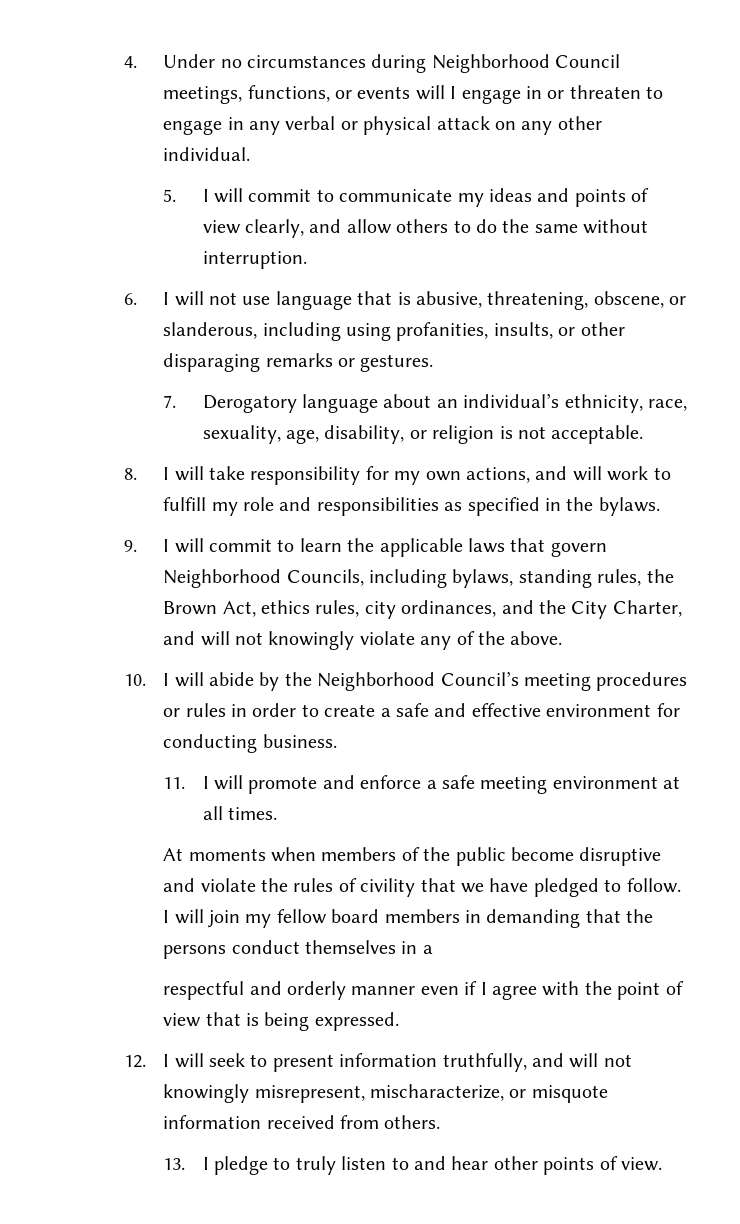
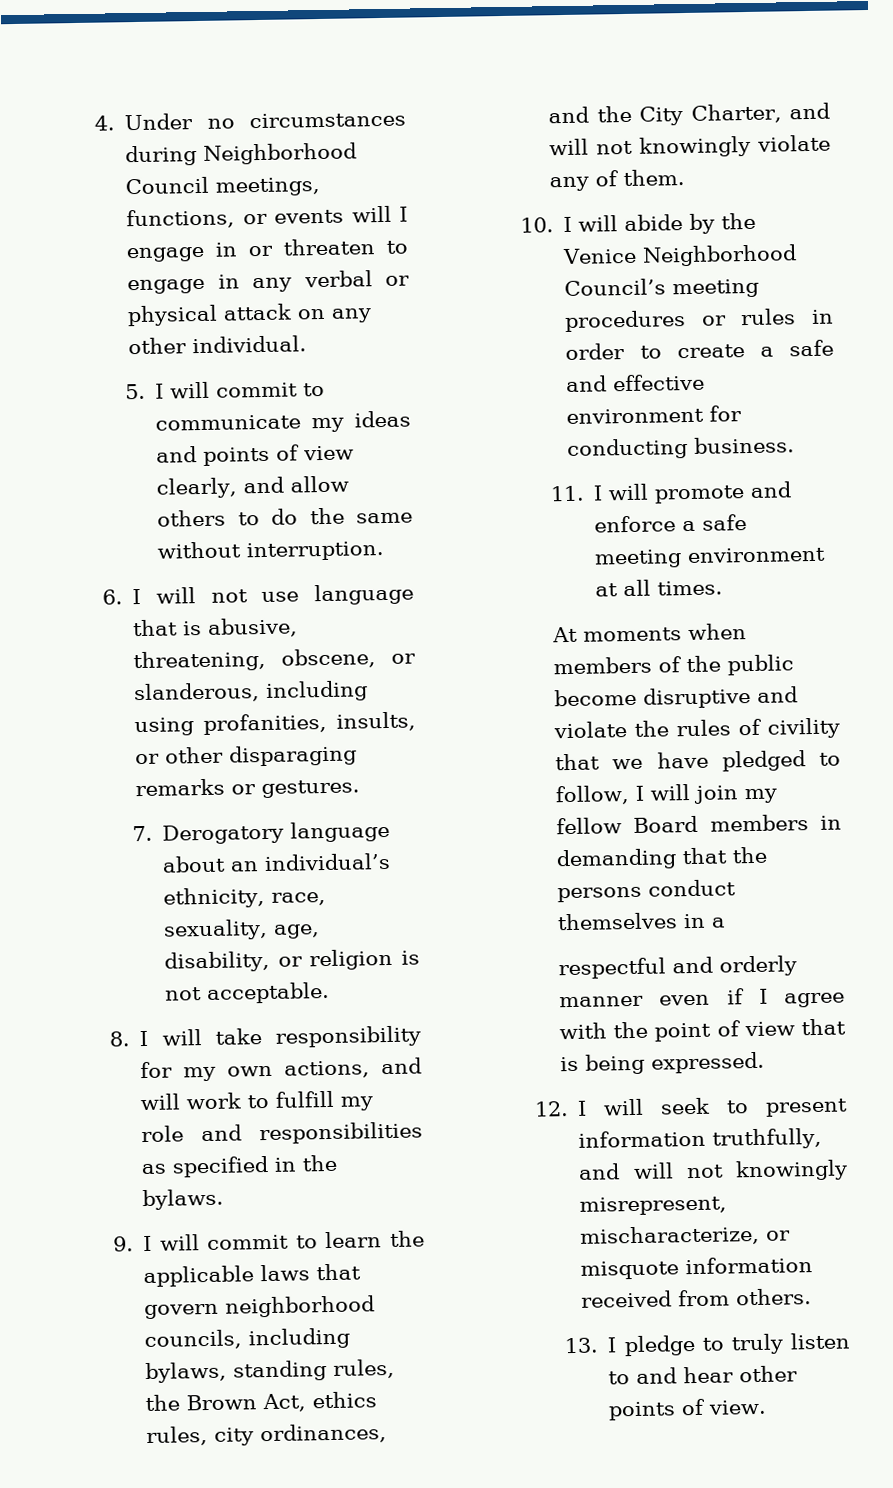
[163,569,364,588] Neighborhood Councils, -> [225,1295,376,1318] [144,1329,243,1351] neighborhood councils,
[477,631,563,645] the above. -> [623,169,686,187] them.
(312, 679) none -> [562,247,638,265] Venice
[626,878,681,893] follow. -> [555,785,631,806] follow,
[331,909,380,923] board -> [633,815,699,833] Board

